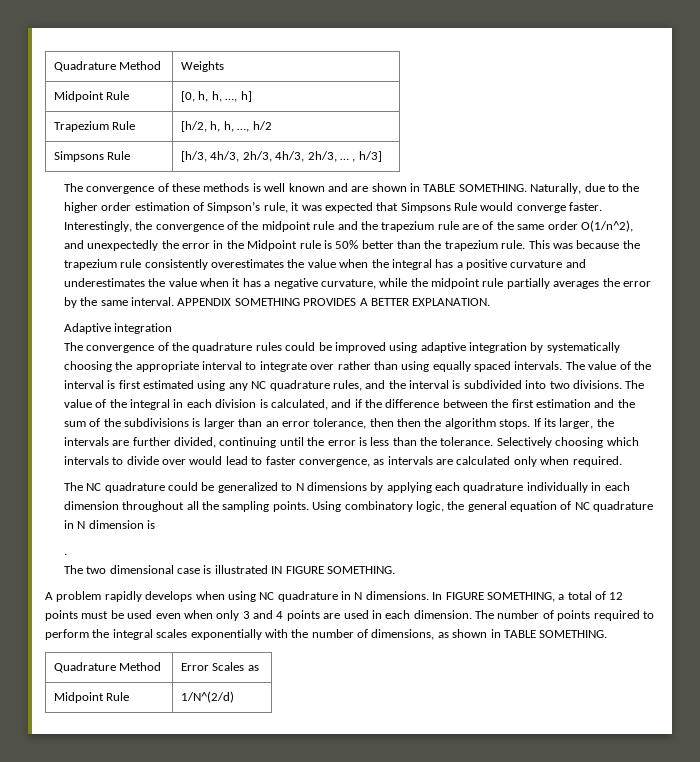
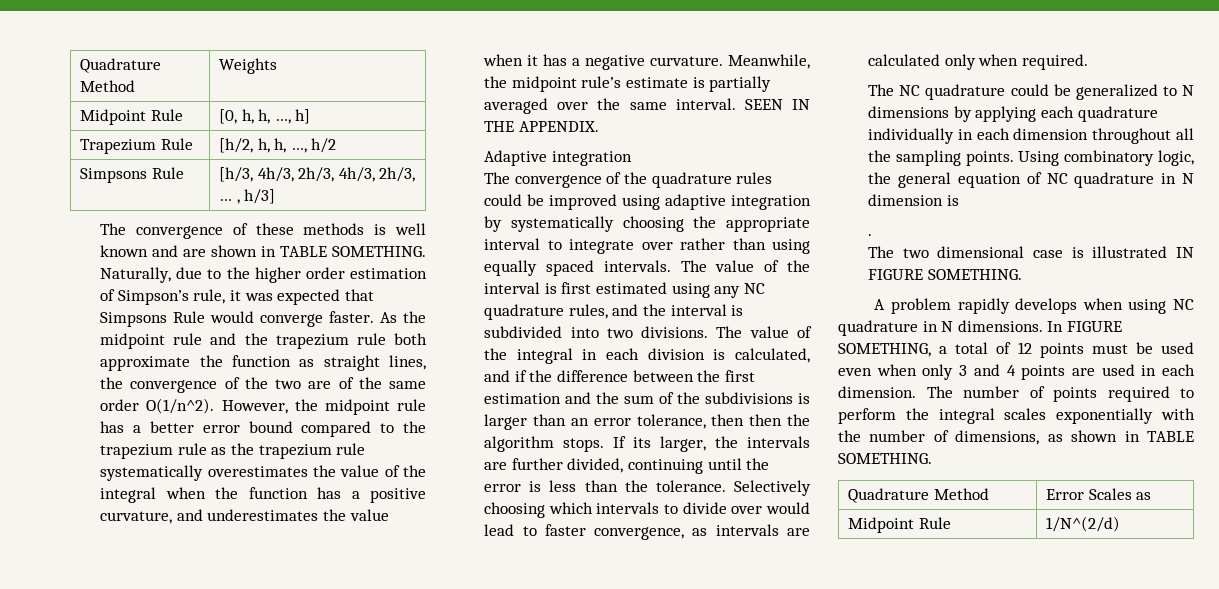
[63,221,239,232] Interestingly, the convergence of -> [380,312,398,323] As
(459, 225) none -> [394,333,428,345] [100,355,427,371] [100,377,302,393] both approximate the function as straight lines, the convergence of the two
[580,220,633,232] [63,240,640,251] [63,259,336,270] O(1/n^2), and unexpectedly the error in the Midpoint rule is 50% better than the trapezium rule. This was because the trapezium rule consistently overestimates the value -> [146,398,427,415] [100,421,426,437] [100,443,366,459] [100,465,427,481] [100,487,157,503] O(1/n^2). However, the midpoint rule has a better error bound compared to the trapezium rule as the trapezium rule systematically overestimates the value of the integral
[391,259,432,270] integral -> [248,487,308,499] function
[510,260,563,268] curvature -> [100,511,173,524] curvature,
[320,278,651,289] [63,297,491,308] curvature, while the midpoint rule partially averages the error by the same interval. APPENDIX SOMETHING PROVIDES A BETTER EXPLANATION. -> [650,54,810,69] [484,76,772,92] [484,98,810,114] [484,121,599,132] curvature. Meanwhile, the midpoint rule’s estimate is partially averaged over the same interval. SEEN IN THE APPENDIX.

